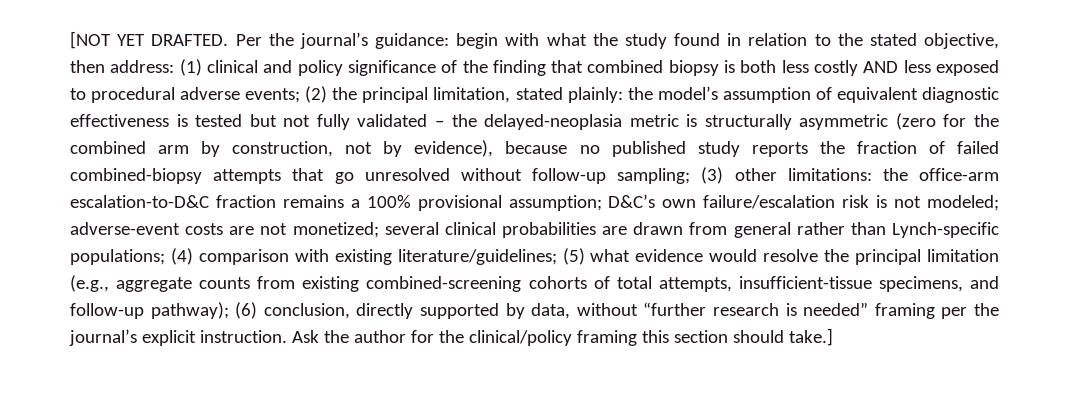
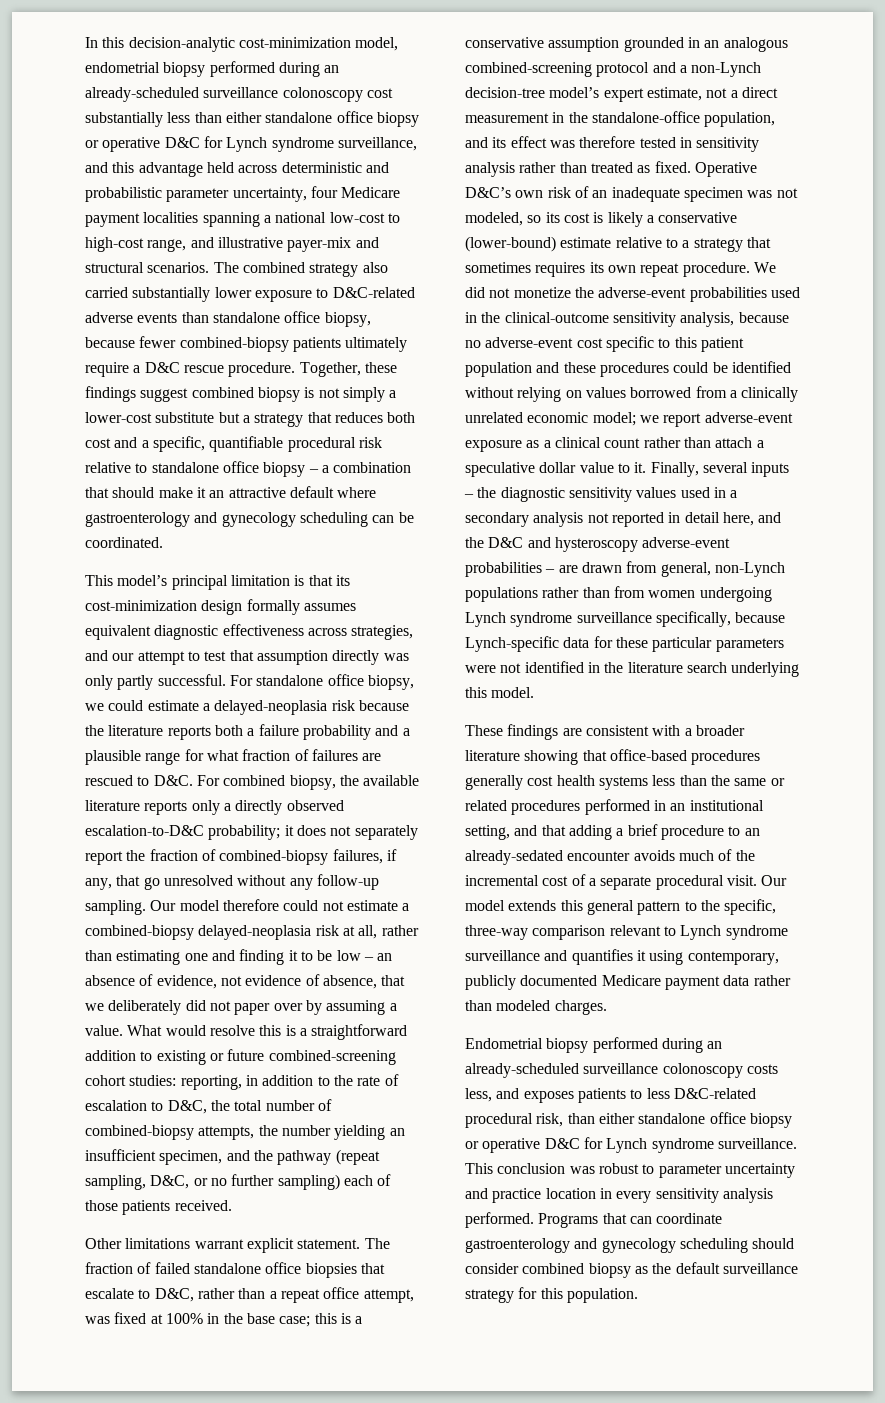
[70,31,999,49] [70,59,999,76] [70,86,999,103] [70,113,999,130] [70,140,999,157] [70,167,999,184] [70,194,999,211] [70,222,999,238] [70,248,999,265] [70,275,1000,292] [70,302,1000,319] [69,328,833,346] [NOT YET DRAFTED. Per the journal’s guidance: begin with what the study found in relation to the stated objective, then address: (1) clinical and policy significance of the finding that combined biopsy is both less costly AND less exposed to procedural adverse events; (2) the principal limitation, stated plainly: the model’s assumption of equivalent diagnostic effectiveness is tested but not fully validated – the delayed-neoplasia metric is structurally asymmetric (zero for the combined arm by construction, not by evidence), because no published study reports the fraction of failed combined-biopsy attempts that go unresolved without follow-up sampling; (3) other limitations: the office-arm escalation-to-D&C fraction remains a 100% provisional assumption; D&C’s own failure/escalation risk is not modeled; adverse-event costs are not monetized; several clinical probabilities are drawn from general rather than Lynch-specific populations; (4) comparison with existing literature/guidelines; (5) what evidence would resolve the principal limitation (e.g., aggregate counts from existing combined-screening cohorts of total attempts, insufficient-tissue specimens, and follow-up pathway); (6) conclusion, directly supported by data, without “further research is needed” framing per the journal’s explicit instruction. Ask the author for the clinical/policy framing this section should take.] -> [85,37,399,52] [85,61,340,77] [85,87,393,102] [85,111,419,127] [85,136,417,152] [85,162,389,177] [85,186,401,202] [85,212,400,227] [85,237,379,252] [85,262,388,277] [85,287,415,302] [85,311,371,327] [85,336,408,352] [85,362,397,377] [85,386,397,402] [85,412,416,427] [85,436,382,452] [85,461,412,477] [85,486,377,498] [85,512,414,527] [85,537,163,548] [85,575,350,590] [85,599,356,615] [85,624,414,640] [85,650,409,665] [85,674,414,690] [85,700,409,715] [85,724,410,740] [85,749,382,765] [85,775,420,790] [85,800,344,815] [85,825,418,840] [85,849,397,865] [85,874,379,890] [85,899,410,915] [85,925,419,940] [85,949,393,965] [85,974,406,989] [85,1000,397,1015] [85,1024,408,1040] [85,1049,396,1065] [85,1074,399,1090] [85,1099,332,1114] [85,1125,405,1140] [85,1149,380,1165] [85,1174,392,1190] [85,1200,232,1215] [85,1238,390,1253] [85,1262,385,1278] [85,1287,414,1303] [85,1312,363,1327] [465,37,788,52] [465,62,762,77] [465,87,778,102] [465,111,776,127] [465,136,760,152] [465,161,757,177] [465,186,798,202] [465,212,738,227] [465,236,771,252] [465,262,776,277] [465,287,800,302] [465,312,789,327] [465,336,744,352] [465,361,791,377] [465,386,799,402] [465,412,793,427] [465,437,764,452] [465,462,790,477] [464,487,738,502] [465,512,782,527] [465,537,731,552] [465,561,785,577] [465,586,772,602] [465,611,786,627] [465,636,784,652] [465,661,800,677] [465,687,535,698] [465,724,745,740] [465,749,761,765] [465,775,785,790] [465,799,764,815] [465,824,760,840] [465,849,755,865] [465,874,788,890] [465,899,777,915] [465,925,788,940] [465,949,779,965] [465,975,791,990] [465,1000,607,1015] [465,1037,723,1053] [465,1063,778,1078] [465,1088,756,1103] [465,1112,792,1128] [465,1137,797,1153] [465,1163,795,1178] [465,1188,773,1203] [465,1212,723,1228] [465,1238,795,1253] [465,1262,798,1278] [465,1287,638,1303] In this decision-analytic cost-minimization model, endometrial biopsy performed during an already-scheduled surveillance colonoscopy cost substantially less than either standalone office biopsy or operative D&C for Lynch syndrome surveillance, and this advantage held across deterministic and probabilistic parameter uncertainty, four Medicare payment localities spanning a national low-cost to high-cost range, and illustrative payer-mix and structural scenarios. The combined strategy also carried substantially lower exposure to D&C-related adverse events than standalone office biopsy, because fewer combined-biopsy patients ultimately require a D&C rescue procedure. Together, these findings suggest combined biopsy is not simply a lower-cost substitute but a strategy that reduces both cost and a specific, quantifiable procedural risk relative to standalone office biopsy – a combination that should make it an attractive default where gastroenterology and gynecology scheduling can be coordinated. // This model’s principal limitation is that its cost-minimization design formally assumes equivalent diagnostic effectiveness across strategies, and our attempt to test that assumption directly was only partly successful. For standalone office biopsy, we could estimate a delayed-neoplasia risk because the literature reports both a failure probability and a plausible range for what fraction of failures are rescued to D&C. For combined biopsy, the available literature reports only a directly observed escalation-to-D&C probability; it does not separately report the fraction of combined-biopsy failures, if any, that go unresolved without any follow-up sampling. Our model therefore could not estimate a combined-biopsy delayed-neoplasia risk at all, rather than estimating one and finding it to be low – an absence of evidence, not evidence of absence, that we deliberately did not paper over by assuming a value. What would resolve this is a straightforward addition to existing or future combined-screening cohort studies: reporting, in addition to the rate of escalation to D&C, the total number of combined-biopsy attempts, the number yielding an insufficient specimen, and the pathway (repeat sampling, D&C, or no further sampling) each of those patients received. // Other limitations warrant explicit statement. The fraction of failed standalone office biopsies that escalate to D&C, rather than a repeat office attempt, was fixed at 100% in the base case; this is a conservative assumption grounded in an analogous combined-screening protocol and a non-Lynch decision-tree model’s expert estimate, not a direct measurement in the standalone-office population, and its effect was therefore tested in sensitivity analysis rather than treated as fixed. Operative D&C’s own risk of an inadequate specimen was not modeled, so its cost is likely a conservative (lower-bound) estimate relative to a strategy that sometimes requires its own repeat procedure. We did not monetize the adverse-event probabilities used in the clinical-outcome sensitivity analysis, because no adverse-event cost specific to this patient population and these procedures could be identified without relying on values borrowed from a clinically unrelated economic model; we report adverse-event exposure as a clinical count rather than attach a speculative dollar value to it. Finally, several inputs – the diagnostic sensitivity values used in a secondary analysis not reported in detail here, and the D&C and hysteroscopy adverse-event probabilities – are drawn from general, non-Lynch populations rather than from women undergoing Lynch syndrome surveillance specifically, because Lynch-specific data for these particular parameters were not identified in the literature search underlying this model. // These findings are consistent with a broader literature showing that office-based procedures generally cost health systems less than the same or related procedures performed in an institutional setting, and that adding a brief procedure to an already-sedated encounter avoids much of the incremental cost of a separate procedural visit. Our model extends this general pattern to the specific, three-way comparison relevant to Lynch syndrome surveillance and quantifies it using contemporary, publicly documented Medicare payment data rather than modeled charges. // Endometrial biopsy performed during an already-scheduled surveillance colonoscopy costs less, and exposes patients to less D&C-related procedural risk, than either standalone office biopsy or operative D&C for Lynch syndrome surveillance. This conclusion was robust to parameter uncertainty and practice location in every sensitivity analysis performed. Programs that can coordinate gastroenterology and gynecology scheduling should consider combined biopsy as the default surveillance strategy for this population.

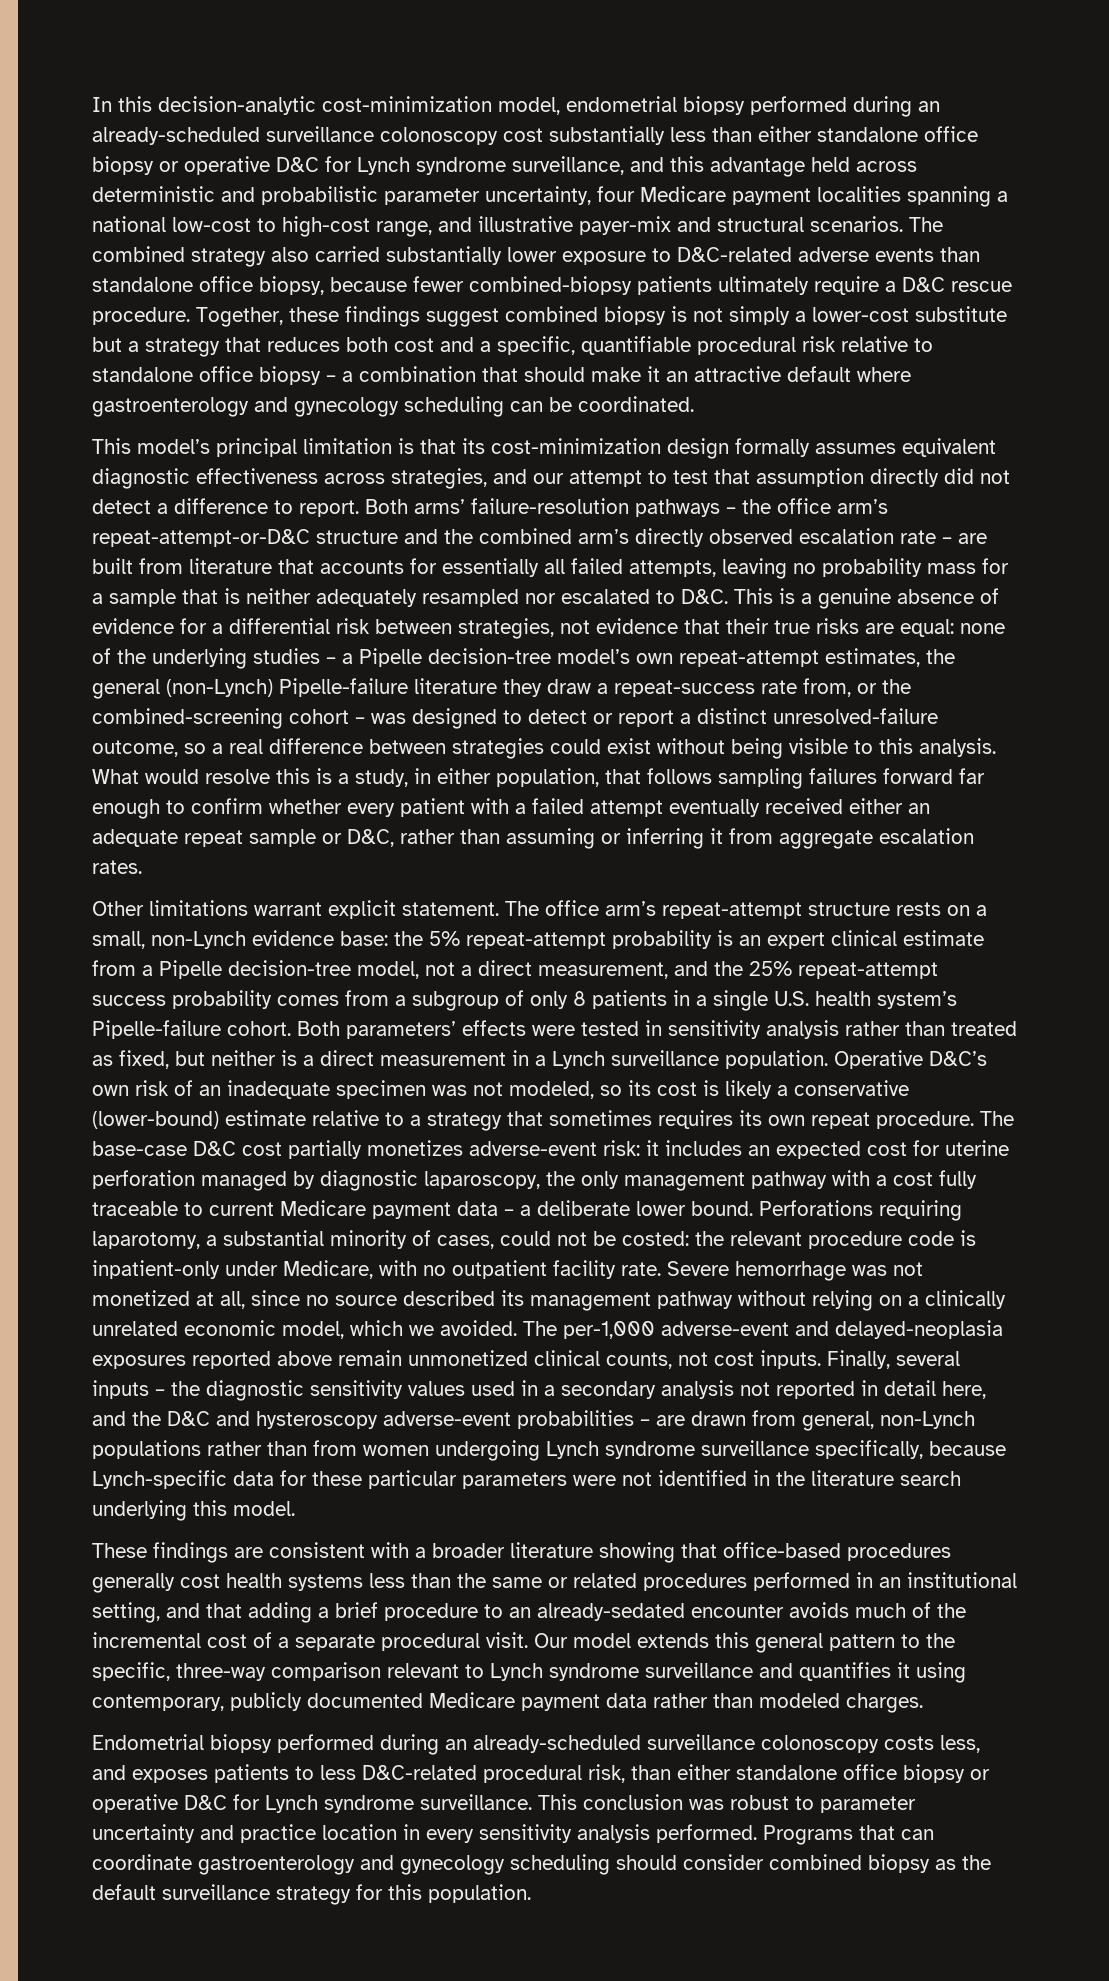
[383,653,409,661] [85,674,414,690] [85,700,409,715] [85,724,410,740] [85,749,382,765] [85,775,420,790] [85,800,344,815] [85,825,418,840] [85,849,397,865] [85,874,379,890] [85,899,410,915] [85,925,419,940] [85,949,393,965] [85,974,406,989] [85,1000,397,1015] [85,1025,123,1036] was only partly successful. For standalone office biopsy, we could estimate a delayed-neoplasia risk because the literature reports both a failure probability and a plausible range for what fraction of failures are rescued to D&C. For combined biopsy, the available literature reports only a directly observed escalation-to-D&C probability; it does not separately report the fraction of combined-biopsy failures, if any, that go unresolved without any follow-up sampling. Our model therefore could not estimate a combined-biopsy delayed-neoplasia risk at all, rather than estimating one and finding it to be low – an absence of evidence, not evidence of absence, that we deliberately did not paper over by assuming a value. -> [944,468,1010,484] [92,498,888,517] [92,528,987,547] [92,558,1009,579] [92,588,999,609] [92,618,1005,639] [92,648,955,669] [92,678,911,699] [92,708,938,729] [92,738,996,759] did not detect a difference to report. Both arms’ failure-resolution pathways – the office arm’s repeat-attempt-or-D&C structure and the combined arm’s directly observed escalation rate – are built from literature that accounts for essentially all failed attempts, leaving no probability mass for a sample that is neither adequately resampled nor escalated to D&C. This is a genuine absence of evidence for a differential risk between strategies, not evidence that their true risks are equal: none of the underlying studies – a Pipelle decision-tree model’s own repeat-attempt estimates, the general (non-Lynch) Pipelle-failure literature they draw a repeat-success rate from, or the combined-screening cohort – was designed to detect or report a distinct unresolved-failure outcome, so a real difference between strategies could exist without being visible to this analysis.
[311,1024,408,1040] [85,1049,396,1065] [85,1074,399,1090] [85,1099,332,1114] [85,1125,405,1140] [85,1149,380,1165] [85,1174,392,1190] [85,1200,232,1215] straightforward addition to existing or future combined-screening cohort studies: reporting, in addition to the rate of escalation to D&C, the total number of combined-biopsy attempts, the number yielding an insufficient specimen, and the pathway (repeat sampling, D&C, or no further sampling) each of those patients received. -> [355,768,985,789] [92,798,930,819] [92,828,974,849] [92,860,142,874] study, in either population, that follows sampling failures forward far enough to confirm whether every patient with a failed attempt eventually received either an adequate repeat sample or D&C, rather than assuming or inferring it from aggregate escalation rates.
[85,1262,385,1278] [85,1287,414,1303] [85,1312,363,1327] [465,37,788,52] [465,62,762,77] [465,87,778,102] [465,111,776,127] [465,136,636,148] fraction of failed standalone office biopsies that escalate to D&C, rather than a repeat office attempt, was fixed at 100% in the base case; this is a conservative assumption grounded in an analogous combined-screening protocol and a non-Lynch decision-tree model’s expert estimate, not a direct measurement in the standalone-office population, and its effect was therefore -> [545,900,987,919] [92,930,984,949] [92,960,938,979] [92,990,957,1011] [92,1020,575,1039] office arm’s repeat-attempt structure rests on a small, non-Lynch evidence base: the 5% repeat-attempt probability is an expert clinical estimate from a Pipelle decision-tree model, not a direct measurement, and the 25% repeat-attempt success probability comes from a subgroup of only 8 patients in a single U.S. health system’s Pipelle-failure cohort. Both parameters’ effects were
[654,161,691,173] fixed. -> [119,1050,828,1069] fixed, but neither is a direct measurement in a Lynch surveillance population.
[753,262,776,273] [465,287,800,302] [465,312,789,327] [465,336,744,352] [465,361,791,377] [465,386,799,402] [465,412,793,427] [465,437,764,452] [465,462,647,477] We did not monetize the adverse-event probabilities used in the clinical-outcome sensitivity analysis, because no adverse-event cost specific to this patient population and these procedures could be identified without relying on values borrowed from a clinically unrelated economic model; we report adverse-event exposure as a clinical count rather than attach a speculative dollar value to it. -> [980,1111,1014,1126] [92,1140,1009,1159] [92,1170,977,1191] [92,1200,962,1221] [92,1230,976,1249] [92,1260,923,1281] [92,1290,1006,1311] [92,1320,1003,1339] [92,1350,821,1369] The base-case D&C cost partially monetizes adverse-event risk: it includes an expected cost for uterine perforation managed by diagnostic laparoscopy, the only management pathway with a cost fully traceable to current Medicare payment data – a deliberate lower bound. Perforations requiring laparotomy, a substantial minority of cases, could not be costed: the relevant procedure code is inpatient-only under Medicare, with no outpatient facility rate. Severe hemorrhage was not monetized at all, since no source described its management pathway without relying on a clinically unrelated economic model, which we avoided. The per-1,000 adverse-event and delayed-neoplasia exposures reported above remain unmonetized clinical counts, not cost inputs.

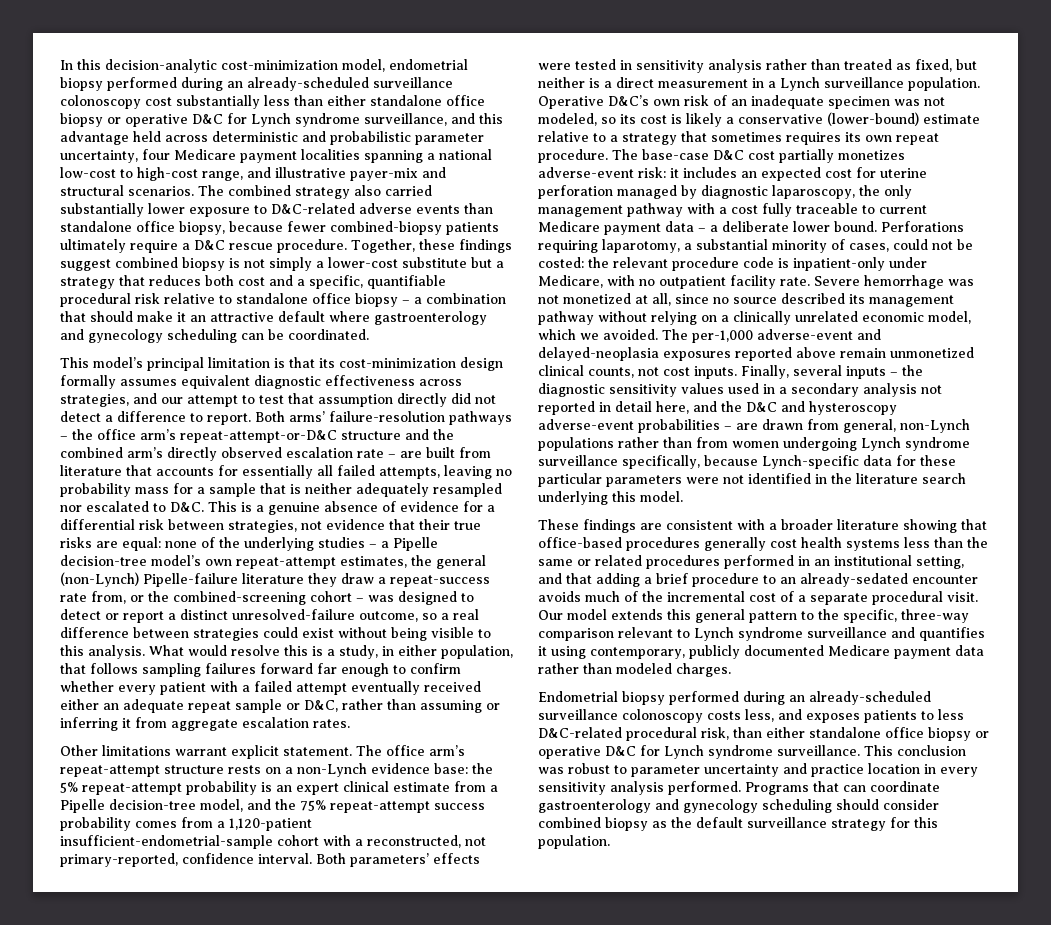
[92,931,145,949] small, -> (293, 770) none
[425,960,792,979] not a direct measurement, and the 25% -> [247,799,326,811] and the 75%
[412,990,957,1011] [92,1020,291,1039] subgroup of only 8 patients in a single U.S. health system’s Pipelle-failure cohort. -> [229,818,312,831] [60,835,486,849] [60,853,312,867] 1,120-patient insufficient-endometrial-sample cohort with a reconstructed, not primary-reported, confidence interval.

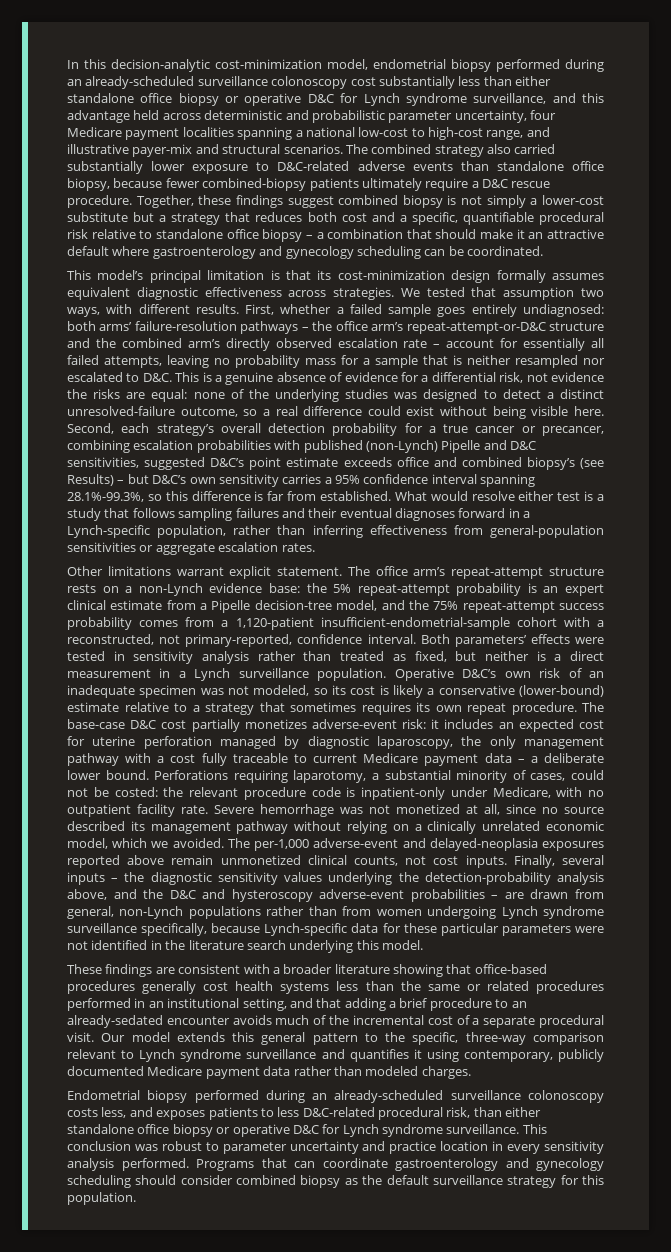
[60,393,496,407] [60,411,285,425] strategies, and our attempt to test that assumption directly did not detect a difference to report. Both -> [333,287,604,300] [67,304,604,317] [67,321,96,331] strategies. We tested that assumption two ways, with different results. First, whether a failed sample goes entirely undiagnosed: both
[400,447,491,458] [60,465,214,476] are built from literature that accounts -> [446,339,495,348] account
[356,483,429,497] adequately -> (511, 360) none
[139,519,481,533] risk between strategies, not evidence that their true -> [499,372,604,383] [67,389,87,399] risk, not evidence the
[369,537,438,551] [60,555,486,569] [60,572,490,587] [60,591,364,605] – a Pipelle decision-tree model’s own repeat-attempt estimates, the general (non-Lynch) Pipelle-failure literature they draw a repeat-success rate from, or the combined-screening cohort – -> (389, 394) none
[105,611,164,623] or report -> (541, 394) none
[133,627,259,641] between strategies -> (363, 411) none
[478,629,491,638] [60,645,513,659] [60,663,461,677] [60,681,481,695] [60,699,500,713] [60,717,167,731] to this analysis. What would resolve this is a study, in either population, that follows sampling failures forward far enough to confirm whether every patient with a failed attempt eventually received either an adequate repeat sample or D&C, rather than assuming or inferring it from -> [573,406,604,416] [67,423,604,436] [67,440,536,453] [67,457,605,470] [67,474,536,487] [67,491,604,502] [67,508,531,521] [67,525,604,538] [67,542,154,552] here. Second, each strategy’s overall detection probability for a true cancer or precancer, combining escalation probabilities with published (non-Lynch) Pipelle and D&C sensitivities, suggested D&C’s point estimate exceeds office and combined biopsy’s (see Results) – but D&C’s own sensitivity carries a 95% confidence interval spanning 28.1%-99.3%, so this difference is far from established. What would resolve either test is a study that follows sampling failures and their eventual diagnoses forward in a Lynch-specific population, rather than inferring effectiveness from general-population sensitivities or
[728,383,942,397] [538,401,689,415] used in a secondary analysis not reported in detail here, -> [328,872,604,885] [67,889,107,900] underlying the detection-probability analysis above,

